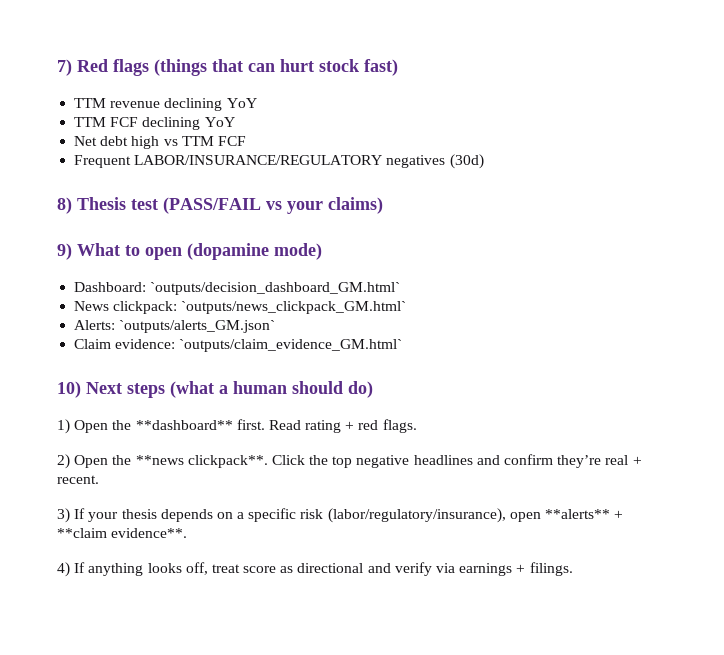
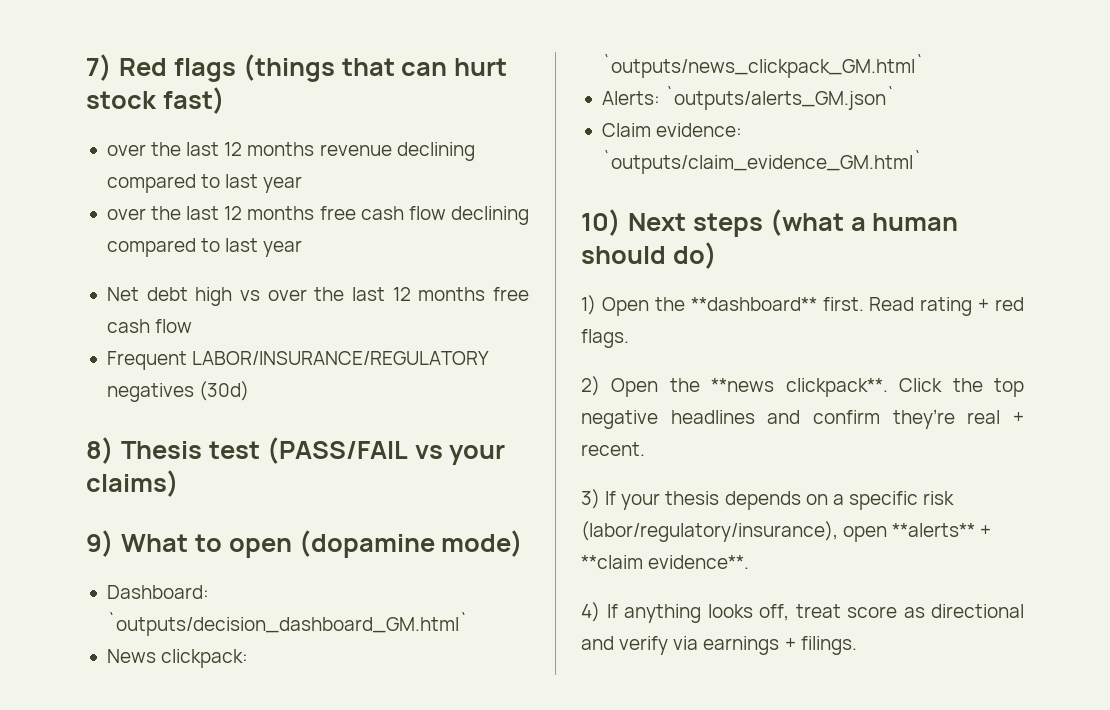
[74,98,257,111] [74,117,235,130] [74,136,246,149] TTM revenue declining YoY // TTM FCF declining YoY // Net debt high vs TTM FCF -> [106,142,475,161] [106,174,303,193] [106,206,529,225] [106,238,303,257] [106,287,530,306] [106,319,193,333] over the last 12 months revenue declining compared to last year // over the last 12 months free cash flow declining compared to last year // Net debt high vs over the last 12 months free cash flow

